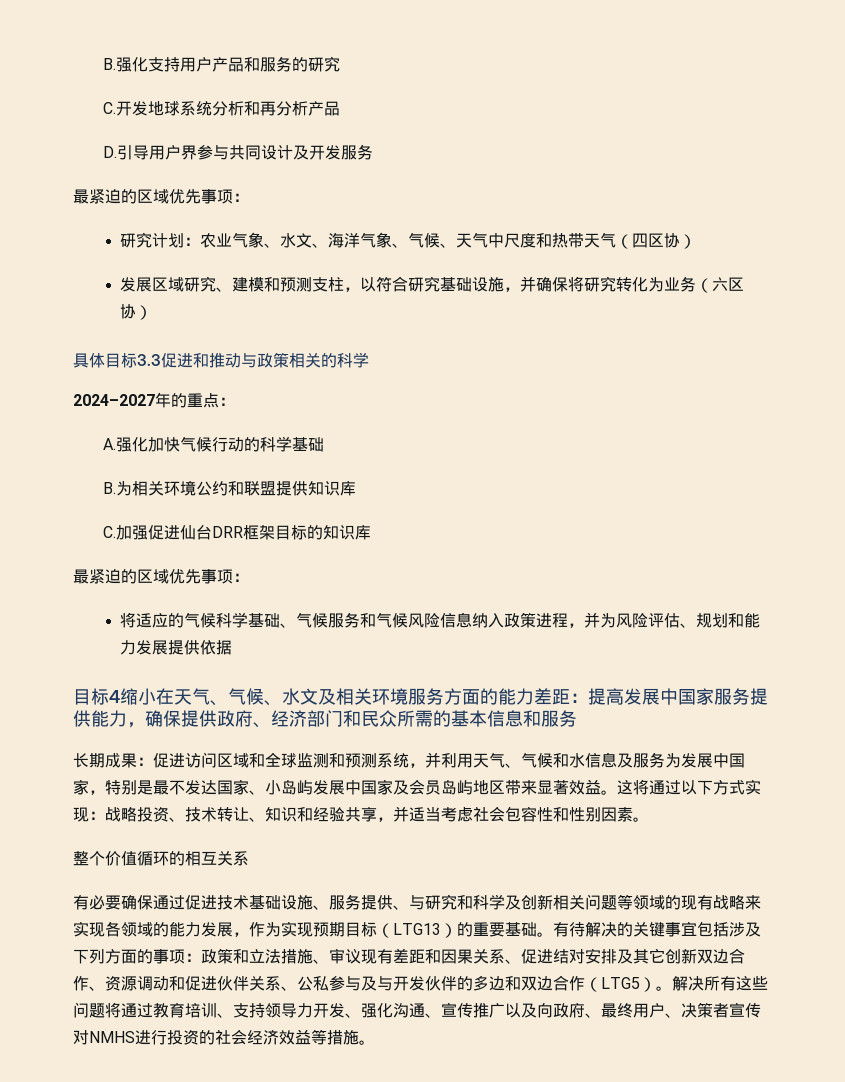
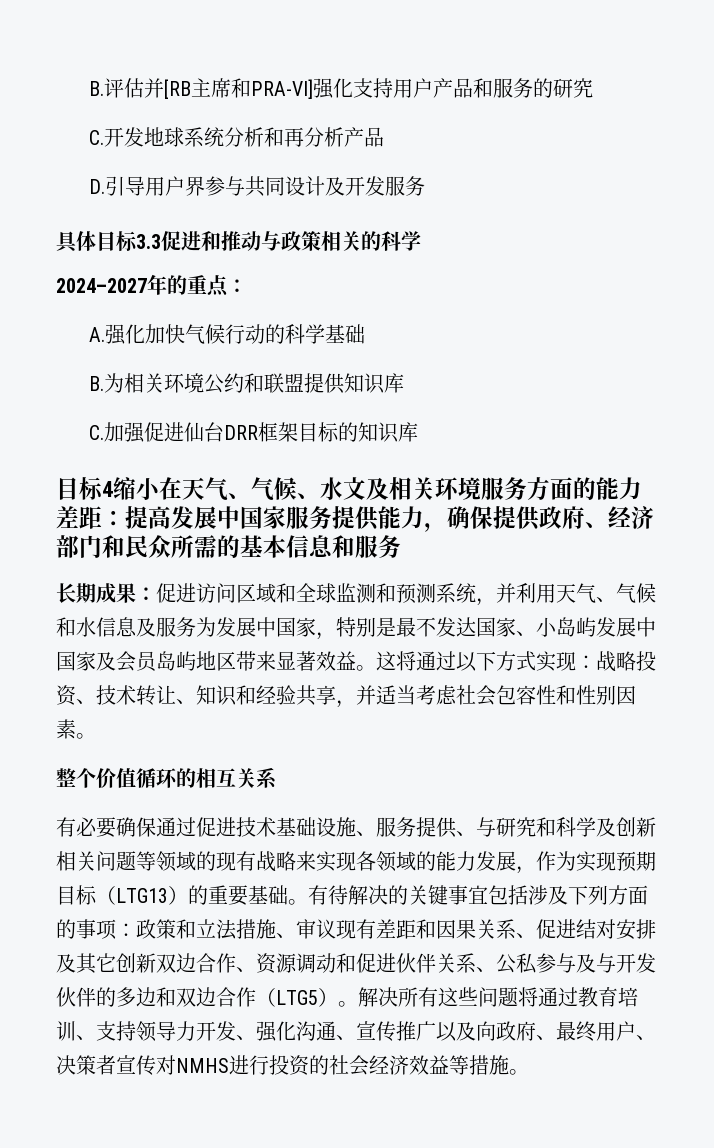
[102,58,116,70] B. -> [89,78,314,99] B.评估并[RB主席和PRA-VI]
[73,189,249,204] [120,232,697,249] [120,276,745,293] [120,304,153,320] // 最紧迫的区域优先事项： // 研究计划：农业气象、水文、海洋气象、气候、天气中尺度和热带天气（四区协） // 发展区域研究、建模和预测支柱，以符合研究基础设施，并确保将研究转化为业务（六区协） -> (426, 186) none
[73,569,249,584] [120,612,761,628] [120,640,233,655] // 最紧迫的区域优先事项： // 将适应的气候科学基础、气候服务和气候风险信息纳入政策进程，并为风险评估、规划和能力发展提供依据 -> (419, 432) none

